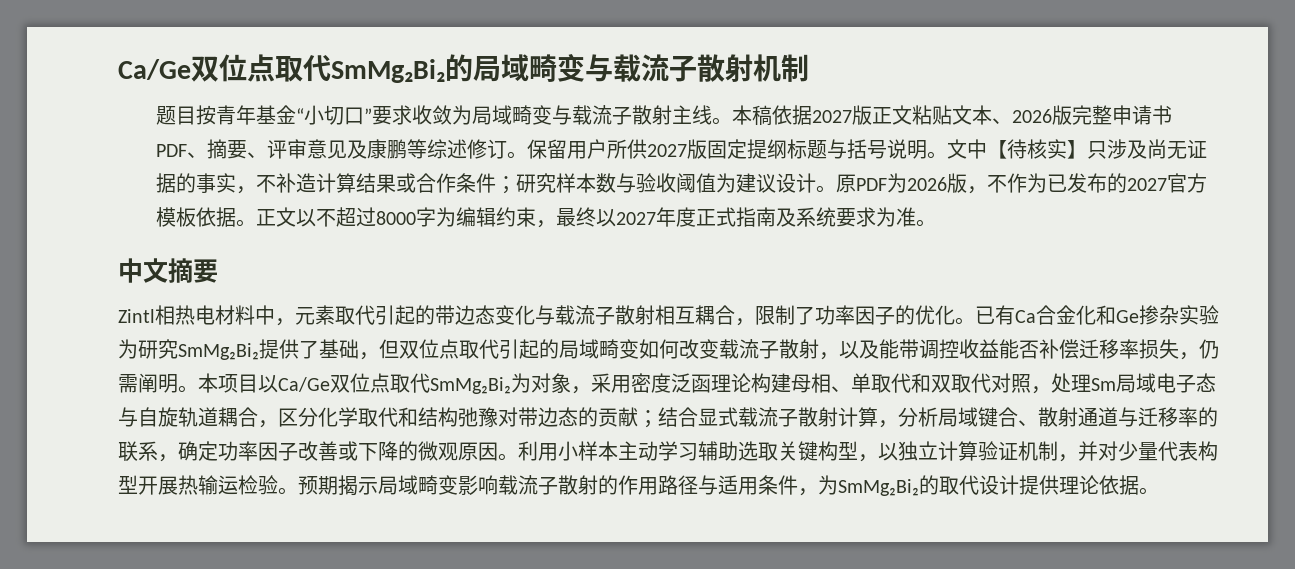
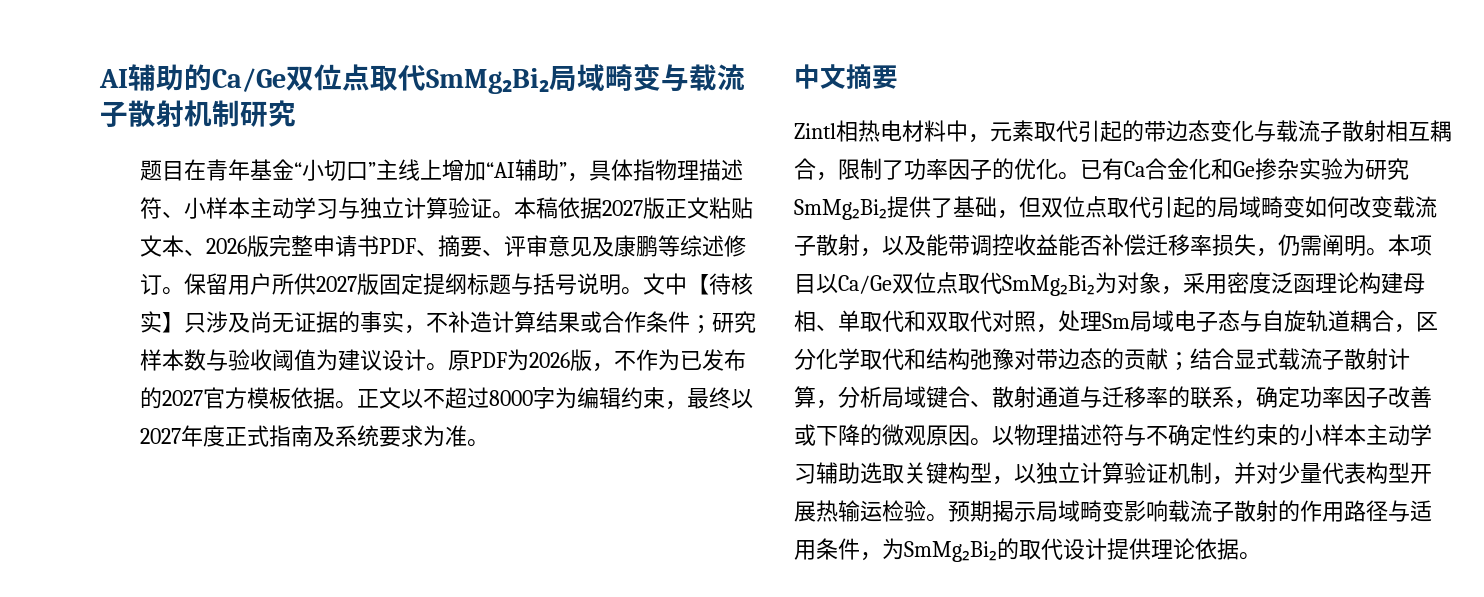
[118,54,473,83] Ca/Ge双位点取代SmMg₂Bi₂的 -> [99,64,549,94] AI辅助的Ca/Ge双位点取代SmMg₂Bi₂
(809, 68) none -> [240,100,296,127] 研究
[196,105,217,125] 按 -> [183,159,206,180] 在
[372,105,713,125] 要求收敛为局域畸变与载流子散射主线 -> [375,159,743,182] [139,197,492,219] 主线上增加“AI辅助”，具体指物理描述符、小样本主动学习与独立计算验证
[518,441,558,461] 利用 -> [992,424,1300,446] 以物理描述符与不确定性约束的

